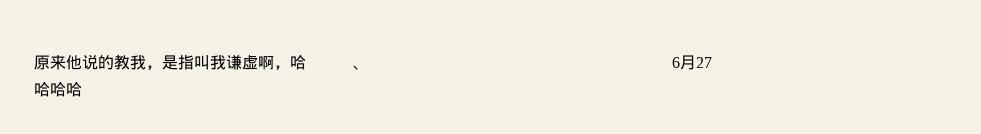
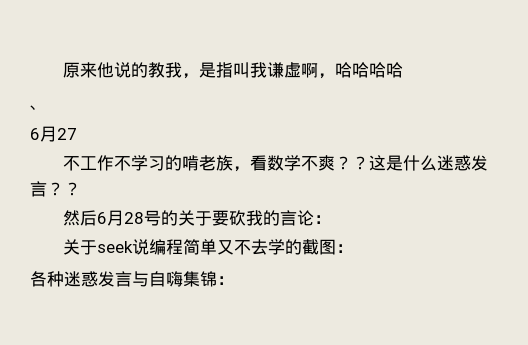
(712, 62) none -> [63,155,489,172] [30,181,81,197] [63,210,332,226] [63,239,354,255] [30,271,234,287] // 不工作不学习的啃老族，看数学不爽？？这是什么迷惑发言？？ // 然后6月28号的关于要砍我的言论： // 关于seek说编程简单又不去学的截图： // 各种迷惑发言与自嗨集锦：

